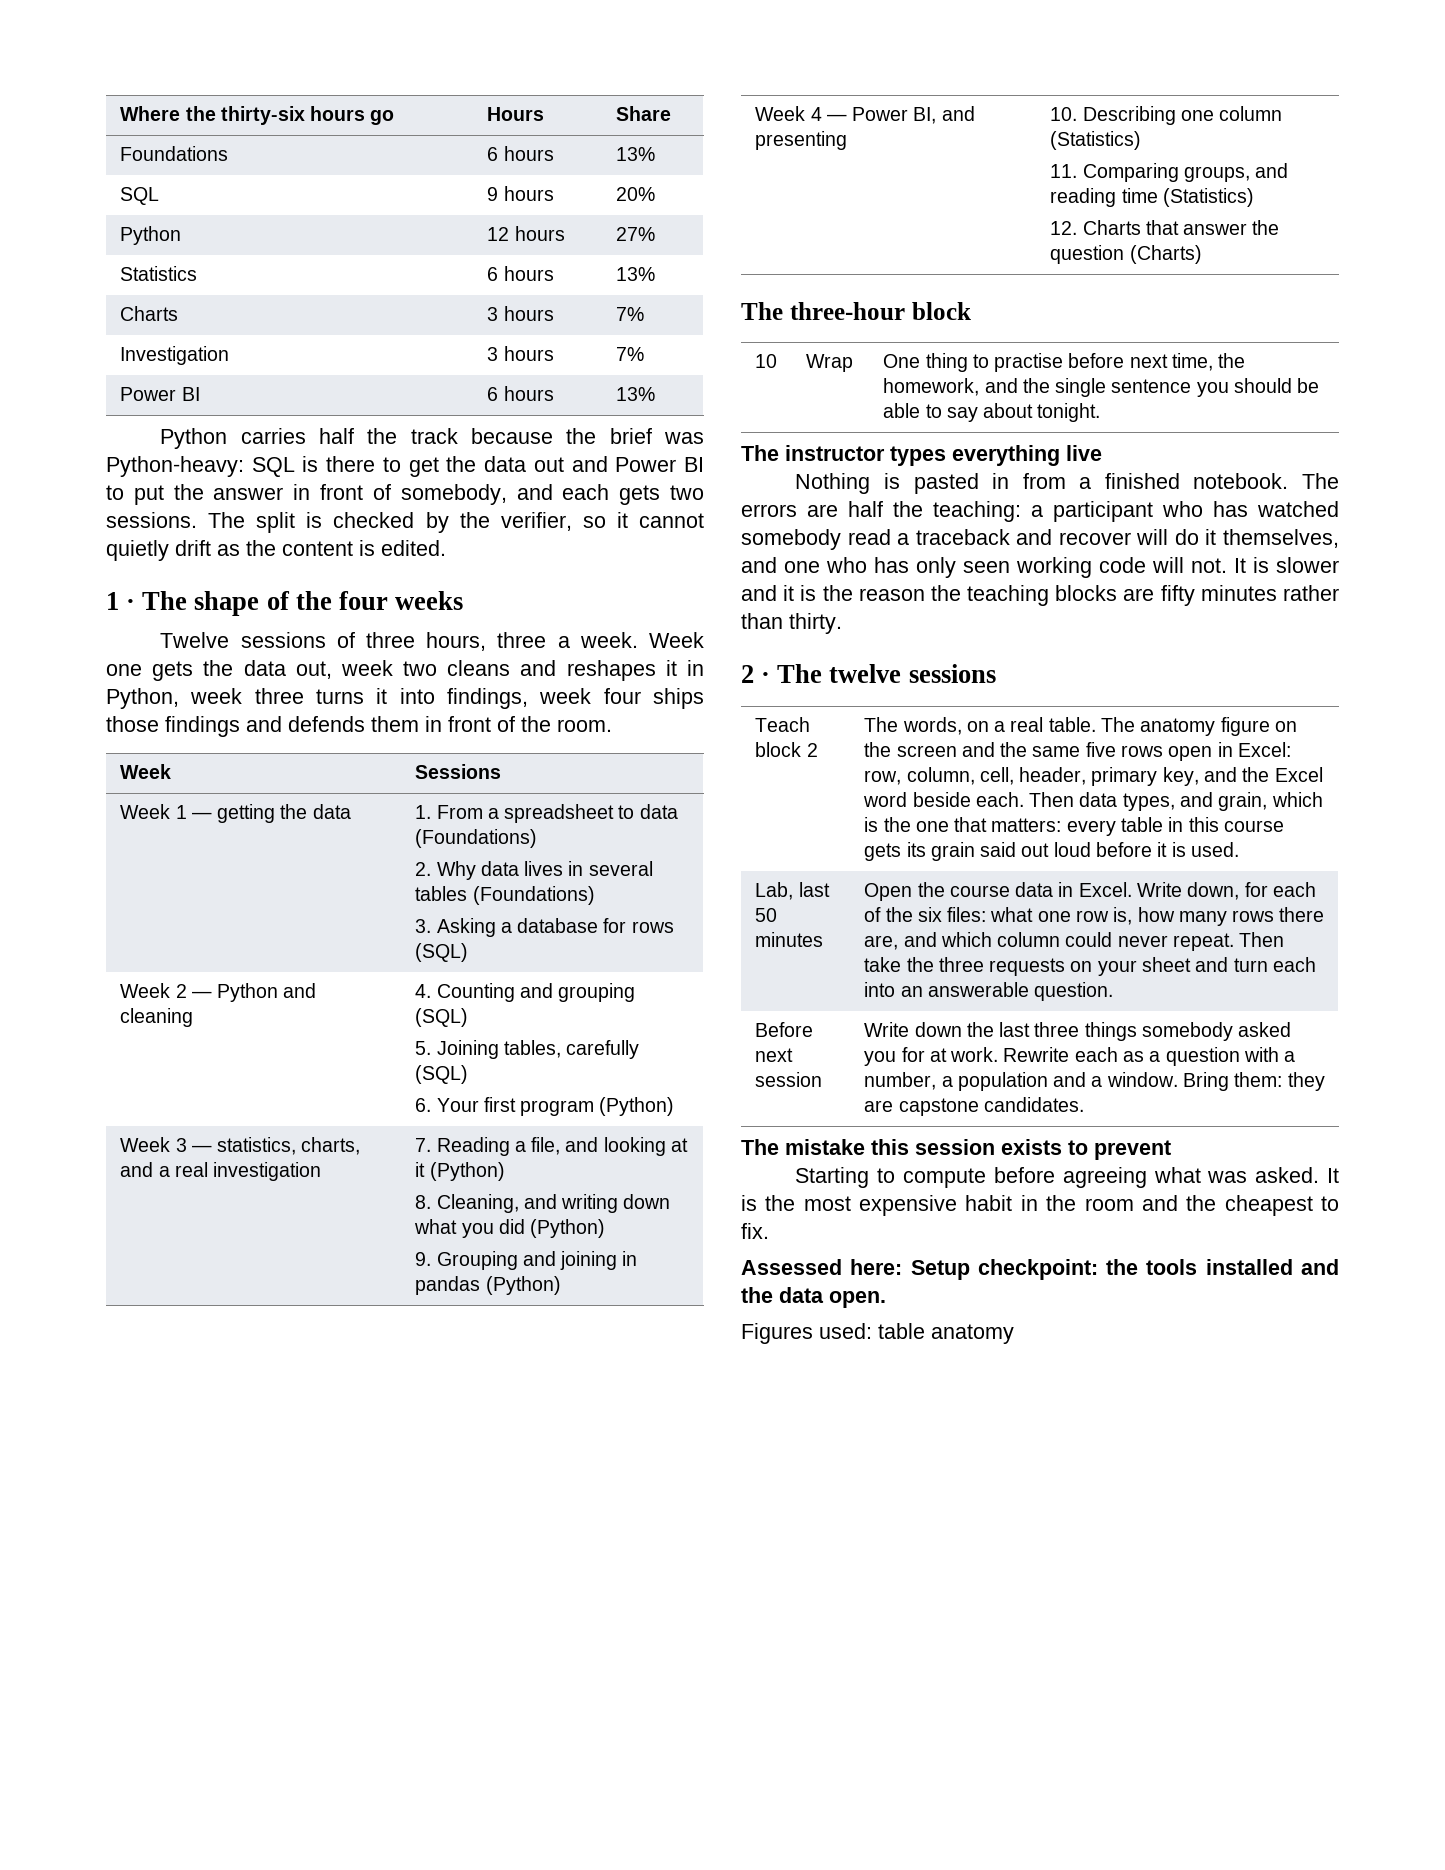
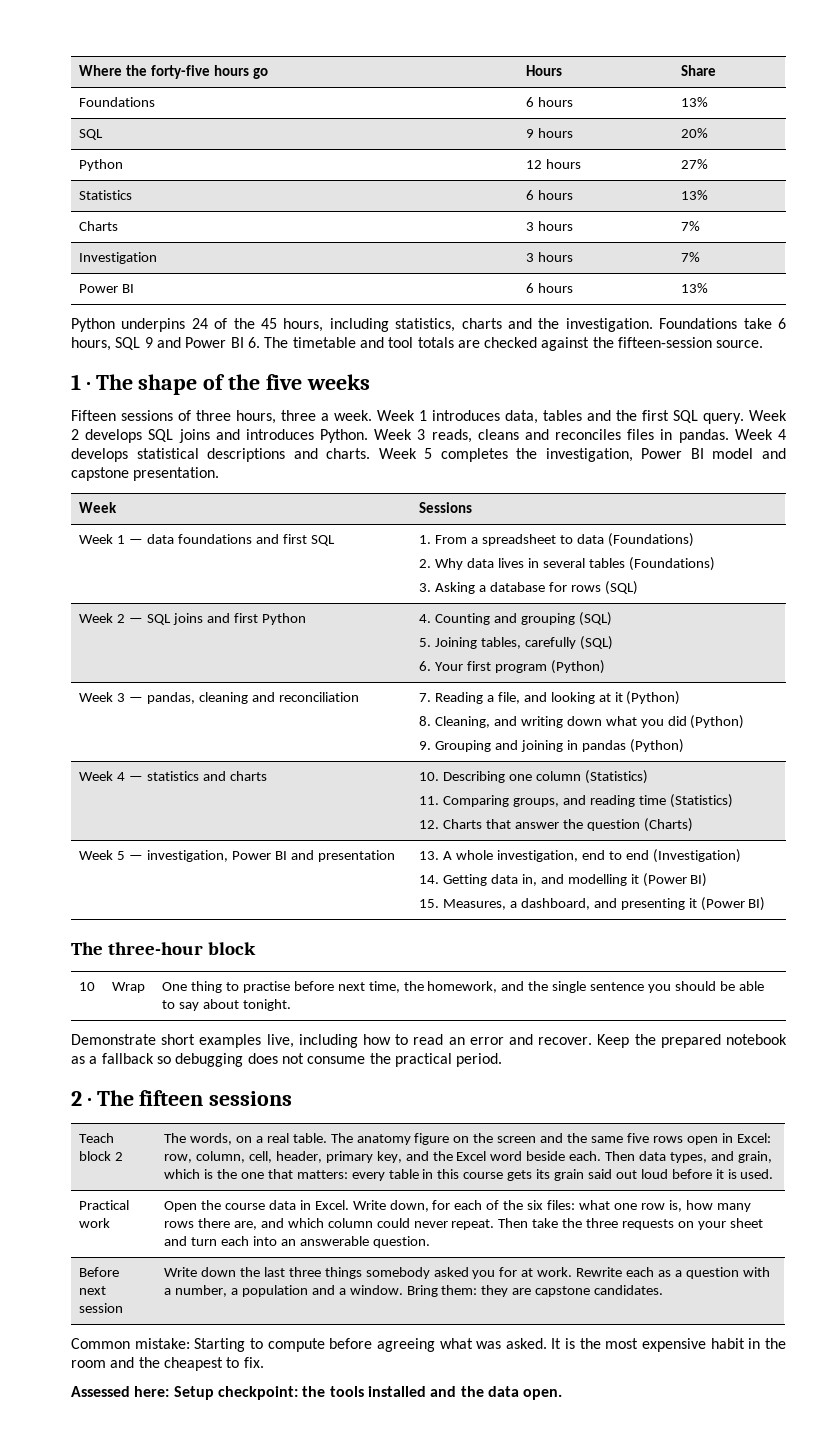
[220,106,305,125] thirty-six -> [150,65,210,79] forty-five
[240,428,705,444] [106,456,705,477] [106,484,704,505] [106,512,705,533] [106,540,446,561] carries half the track because the brief was Python-heavy: SQL is there to get the data out and Power BI to put the answer in front of somebody, and each gets two sessions. The split is checked by the verifier, so it cannot quietly drift as the content is edited. -> [121,318,786,332] [71,337,764,351] underpins 24 of the 45 hours, including statistics, charts and the investigation. Foundations take 6 hours, SQL 9 and Power BI 6. The timetable and tool totals are checked against the fifteen-session source.
[338,591,388,610] four -> [265,374,302,390] five
[160,632,230,648] Twelve -> [71,410,116,421] Fifteen
[106,660,704,681] [106,688,704,709] [106,716,612,737] one gets the data out, week two cleans and reshapes it in Python, week three turns it into findings, week four ships those findings and defends them in front of the room. -> [419,410,787,424] [71,429,786,443] [71,448,787,462] [71,467,220,481] 1 introduces data, tables and the first SQL query. Week 2 develops SQL joins and introduces Python. Week 3 reads, cleans and reconciles files in pandas. Week 4 develops statistical descriptions and charts. Week 5 completes the investigation, Power BI model and capstone presentation.
[217,804,351,823] getting the data -> [146,534,335,546] data foundations and first SQL
[217,983,317,1002] [120,1008,194,1027] Python and cleaning -> [146,613,306,625] SQL joins and first Python
[217,1137,361,1155] [120,1162,322,1181] statistics, charts, and a real investigation -> [146,692,359,704] pandas, cleaning and reconciliation
[852,106,975,124] [755,131,848,150] Power BI, and presenting -> [146,771,267,781] statistics and charts
(1202, 254) none -> [79,850,395,862] [419,849,741,863] [419,873,708,887] [419,897,766,911] // Week 5 — investigation, Power BI and presentation | 13. A whole investigation, end to end (Investigation) // 14. Getting data in, and modelling it (Power BI) // 15. Measures, a dashboard, and presenting it (Power BI)
[741,445,1102,466] [795,473,1339,494] [741,501,1339,522] [741,529,1339,550] [741,557,1339,578] [741,585,1339,606] [741,613,842,634] The instructor types everything live // Nothing is pasted in from a finished notebook. The errors are half the teaching: a participant who has watched somebody read a traceback and recover will do it themselves, and one who has only seen working code will not. It is slower and it is the reason the teaching blocks are fifty minutes rather than thirty. -> [71,1034,788,1048] [71,1053,503,1067] Demonstrate short examples live, including how to read an error and recover. Keep the prepared notebook as a fallback so debugging does not consume the practical period.
[829,664,902,683] twelve -> [139,1090,204,1106] fifteen
[755,882,830,900] [755,908,778,922] [755,932,824,947] Lab, last 50 minutes -> [79,1200,130,1210] [79,1218,111,1228] Practical work
[741,1139,1171,1160] The mistake this session exists to prevent // -> [71,1338,190,1349] Common mistake:
[741,1323,1014,1344] // Figures used: table anatomy -> (563, 1394) none

